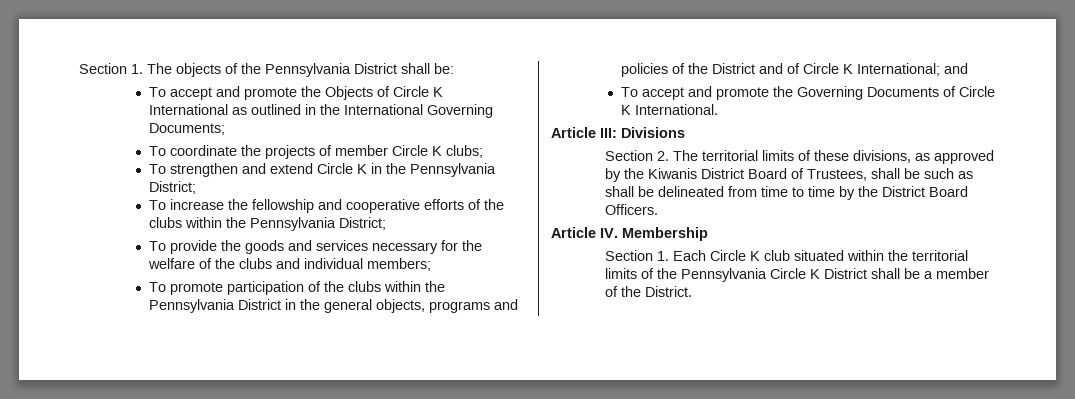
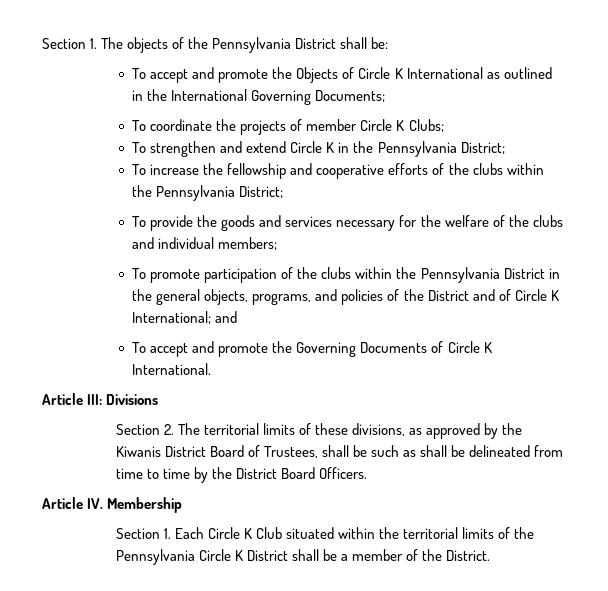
[445,145,483,158] clubs; -> [408,119,444,132] Clubs;
[428,301,490,313] programs -> [252,293,312,305] programs,
[763,250,790,261] club -> [255,527,282,539] Club

